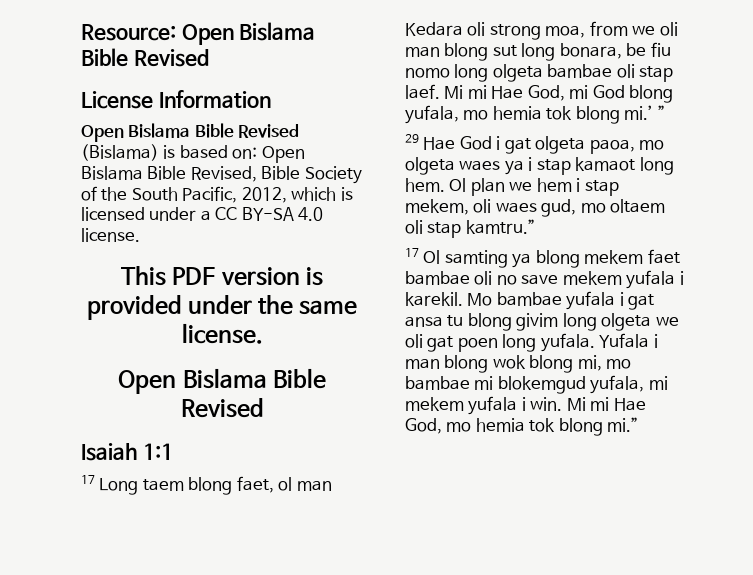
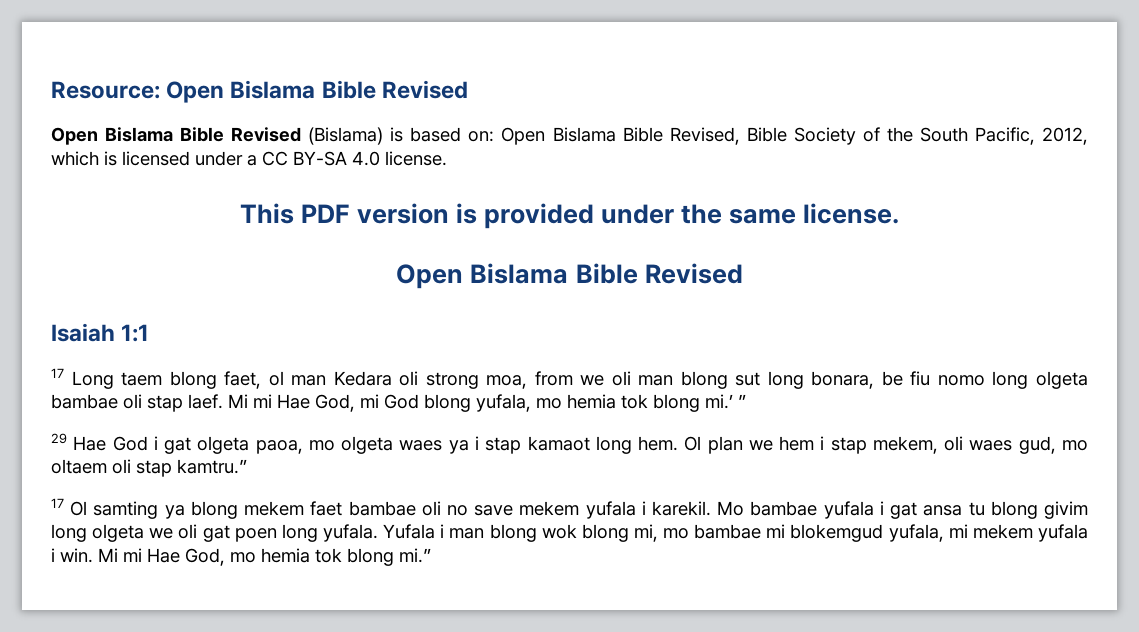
[81,90,271,109] // License Information -> (468, 89) none

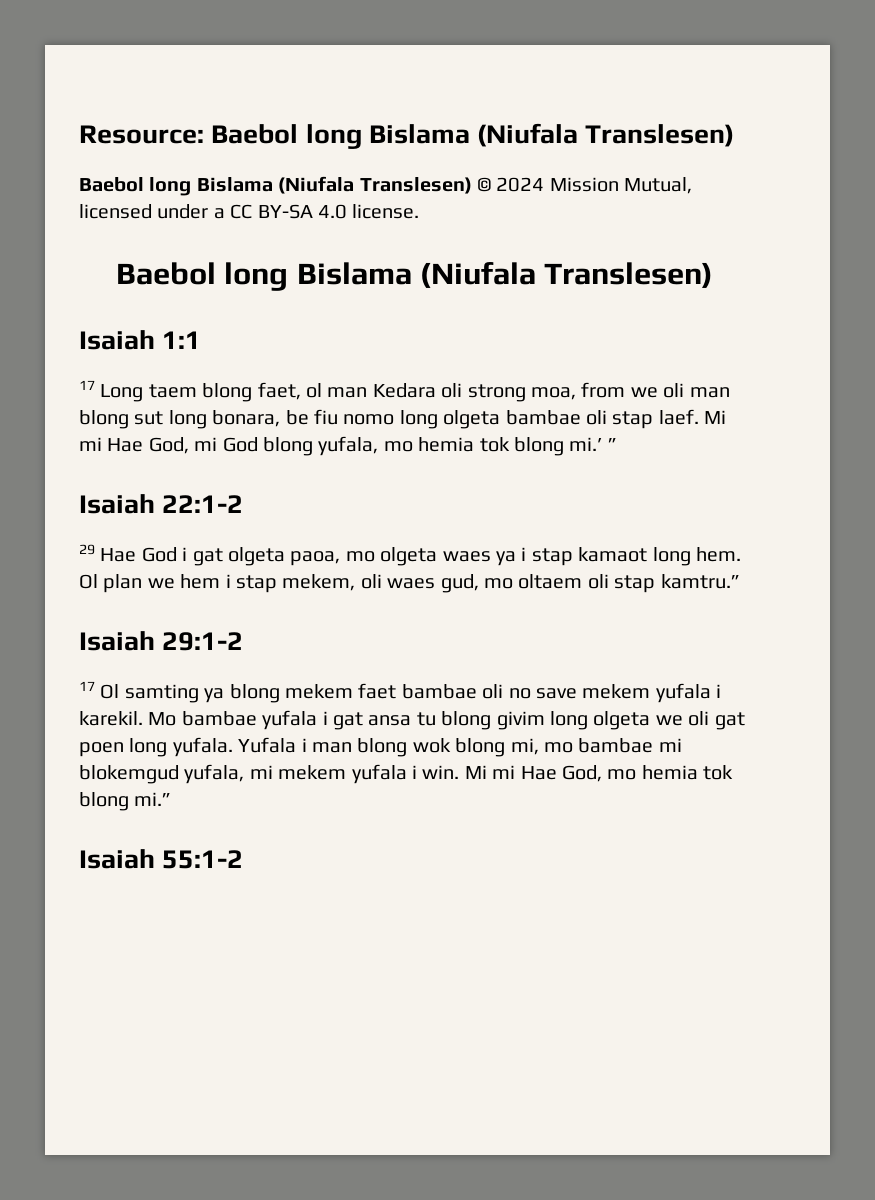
[166,80,468,103] [51,127,1088,145] [51,151,117,166] Open Bislama Bible Revised // Open Bislama Bible Revised (Bislama) is based on: Open Bislama Bible Revised, Bible Society of the South Pacific, 2012, which is -> [211,123,735,149] [79,176,693,196] Baebol long Bislama (Niufala Translesen) // Baebol long Bislama (Niufala Translesen) © 2024 Mission Mutual,
[239,203,900,229] [396,263,743,289] This PDF version is provided under the same license. // Open Bislama Bible Revised -> [115,262,714,291] Baebol long Bislama (Niufala Translesen)
(746, 401) none -> [79,494,244,514] // Isaiah 22:1-2
(247, 466) none -> [79,631,244,651] // Isaiah 29:1-2
(431, 555) none -> [79,849,244,869] // Isaiah 55:1-2

